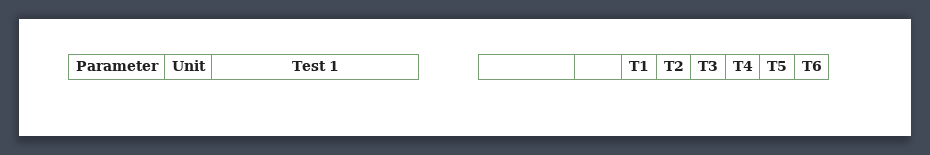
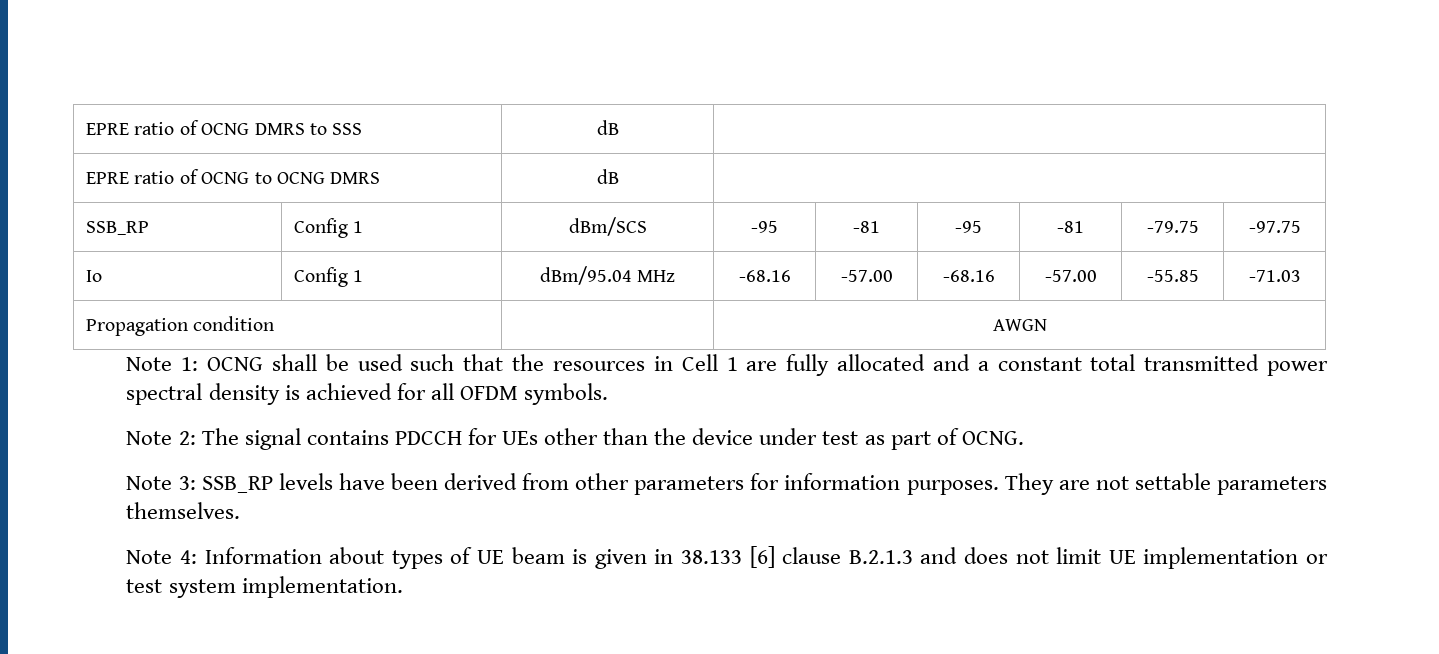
[75,61,159,71] [171,60,206,71] [291,61,339,71] [629,61,649,71] [663,61,684,71] [698,61,718,71] [732,61,753,71] [767,61,787,71] [801,61,822,71] Parameter | Unit | Test 1 // | | T1 | T2 | T3 | T4 | T5 | T6 -> [85,120,363,135] [596,120,619,135] [85,169,381,184] [596,169,619,184] [85,221,149,235] [293,218,364,238] [568,217,647,236] [751,221,778,233] [853,221,880,233] [955,221,982,233] [1057,221,1084,233] [1146,221,1199,233] [1248,221,1301,233] [85,270,102,282] [293,267,364,287] [539,266,676,285] [738,270,791,282] [840,270,893,282] [942,270,995,282] [1044,270,1097,282] [1146,270,1199,282] [1248,270,1301,282] [85,316,275,336] [992,319,1047,331] [126,354,1328,376] [126,383,609,405] [126,428,1024,450] [126,473,1328,495] [126,502,241,519] [126,546,1329,569] [126,576,403,598] EPRE ratio of OCNG DMRS to SSS | dB | // EPRE ratio of OCNG to OCNG DMRS | dB | // SSB_RP | Config 1 | dBm/SCS | -95 | -81 | -95 | -81 | -79.75 | -97.75 // Io | Config 1 | dBm/95.04 MHz | -68.16 | -57.00 | -68.16 | -57.00 | -55.85 | -71.03 // Propagation condition | | AWGN // Note 1: OCNG shall be used such that the resources in Cell 1 are fully allocated and a constant total transmitted power spectral density is achieved for all OFDM symbols. // Note 2: The signal contains PDCCH for UEs other than the device under test as part of OCNG. // Note 3: SSB_RP levels have been derived from other parameters for information purposes. They are not settable parameters themselves. // Note 4: Information about types of UE beam is given in 38.133 [6] clause B.2.1.3 and does not limit UE implementation or test system implementation.

